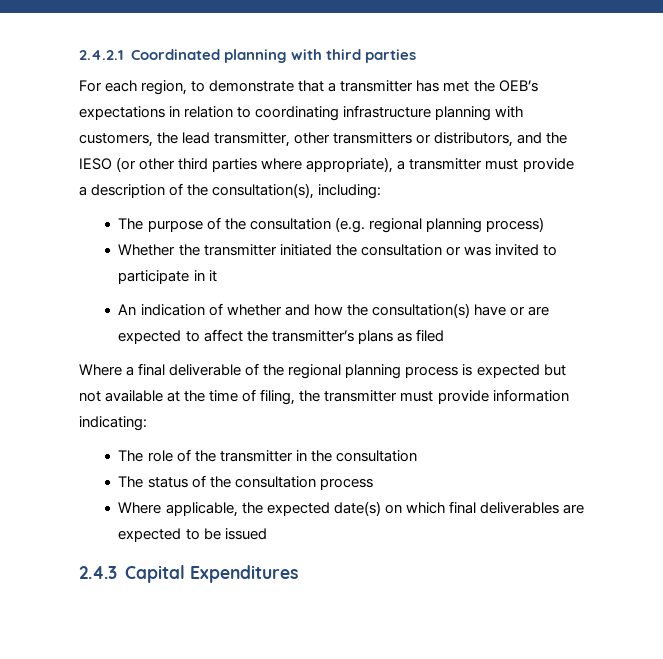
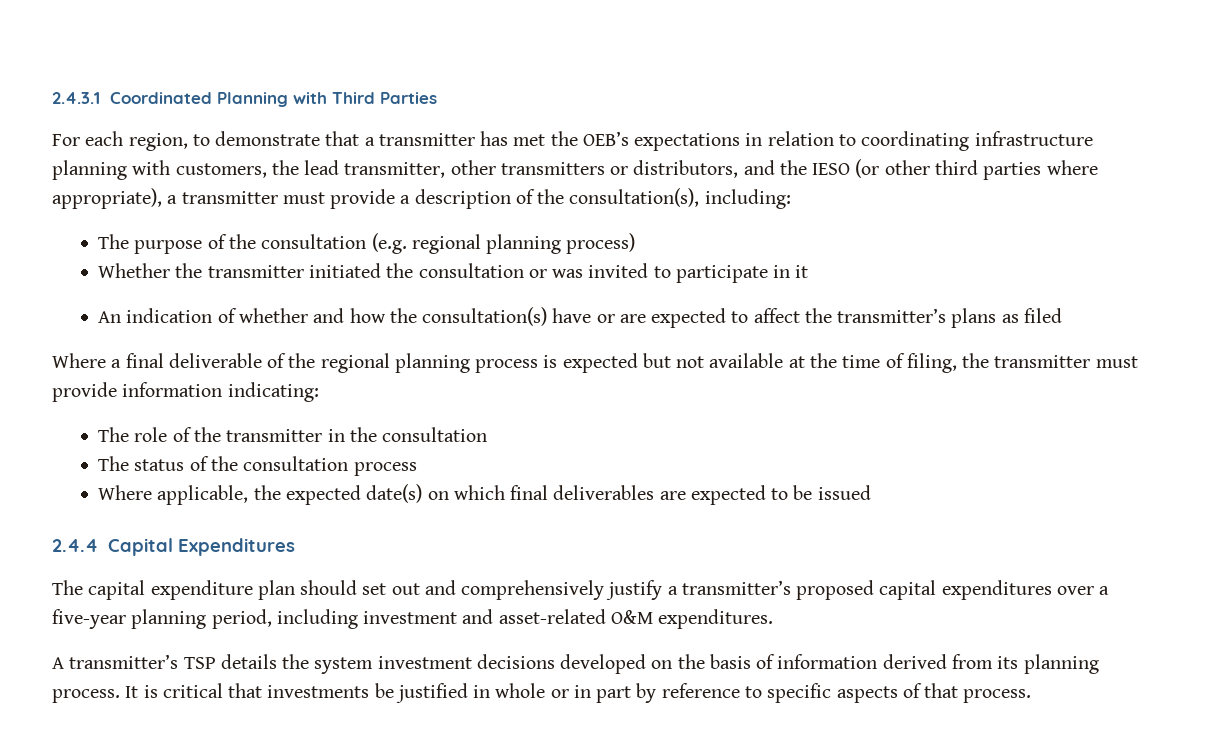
[79,49,416,63] 2.4.2.1 Coordinated planning with third parties -> [52,92,437,107] 2.4.3.1 Coordinated Planning with Third Parties
[79,566,117,579] 2.4.3 -> [52,539,98,552] 2.4.4
(298, 574) none -> [52,580,1110,600] [52,609,774,629] [52,654,1099,674] [52,683,1032,703] // The capital expenditure plan should set out and comprehensively justify a transmitter’s proposed capital expenditures over a five-year planning period, including investment and asset-related O&M expenditures. // A transmitter’s TSP details the system investment decisions developed on the basis of information derived from its planning process. It is critical that investments be justified in whole or in part by reference to specific aspects of that process.

